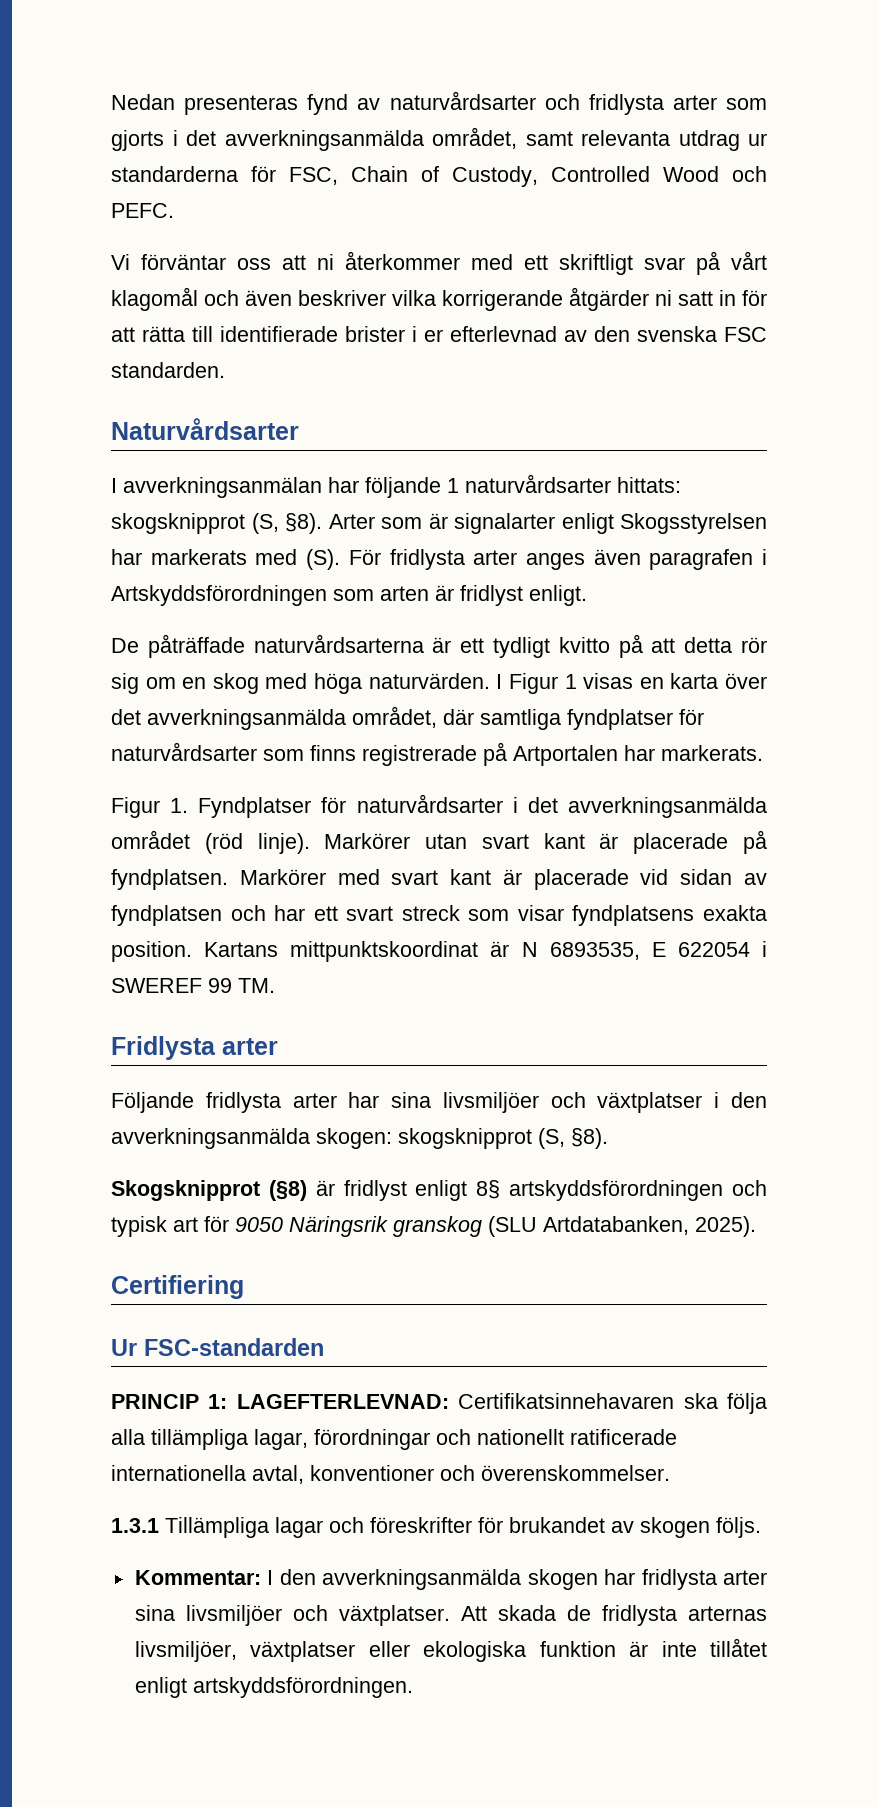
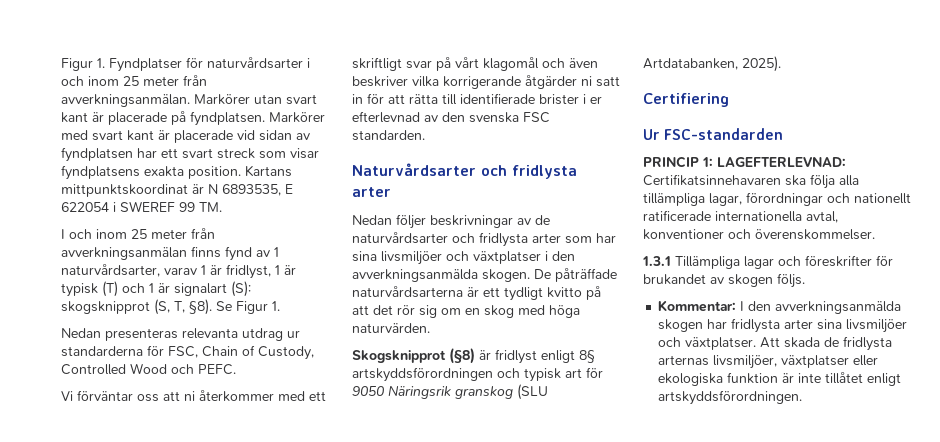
[111,91,767,115] [111,127,573,151] Nedan presenteras fynd av naturvårdsarter och fridlysta arter som gjorts i det avverkningsanmälda området, samt -> [61,57,310,72] [61,75,207,86] [61,94,317,107] [61,111,325,126] [61,130,310,143] [61,147,319,162] [61,165,292,180] [61,184,293,197] [61,201,222,212] [61,228,215,239] [61,246,279,261] [61,264,296,279] [61,281,251,297] [61,299,280,315] [61,328,178,341] Figur 1. Fyndplatser för naturvårdsarter i och inom 25 meter från avverkningsanmälan. Markörer utan svart kant är placerade på fyndplatsen. Markörer med svart kant är placerade vid sidan av fyndplatsen har ett svart streck som visar fyndplatsens exakta position. Kartans mittpunktskoordinat är N 6893535, E 622054 i SWEREF 99 TM. // I och inom 25 meter från avverkningsanmälan finns fynd av 1 naturvårdsarter, varav 1 är fridlyst, 1 är typisk (T) och 1 är signalart (S): skogsknipprot (S, T, §8). Se Figur 1. // Nedan presenteras
[111,474,681,498] [111,513,767,534] [111,549,767,570] [111,585,587,606] // I avverkningsanmälan har följande 1 naturvårdsarter hittats: skogsknipprot (S, §8). Arter som är signalarter enligt Skogsstyrelsen har markerats med (S). För fridlysta arter anges även paragrafen i Artskyddsförordningen som arten är fridlyst enligt. // -> [481,165,577,179] [352,187,391,197] [352,214,550,229] [352,232,616,247] [352,251,575,265] [352,269,530,282] och fridlysta arter // Nedan följer beskrivningar av de naturvårdsarter och fridlysta arter som har sina livsmiljöer och växtplatser i den avverkningsanmälda skogen.
[684,637,733,653] detta -> [373,305,393,315] det
[496,673,768,694] [111,706,704,730] [111,742,763,766] [111,794,767,818] [111,830,767,854] [111,869,768,890] [111,905,767,926] [111,941,767,962] [111,978,275,993] [111,1036,278,1060] [111,1092,767,1113] [111,1128,608,1149] I Figur 1 visas en karta över det avverkningsanmälda området, där samtliga fyndplatser för naturvårdsarter som finns registrerade på Artportalen har markerats. // Figur 1. Fyndplatser för naturvårdsarter i det avverkningsanmälda området (röd linje). Markörer utan svart kant är placerade på fyndplatsen. Markörer med svart kant är placerade vid sidan av fyndplatsen och har ett svart streck som visar fyndplatsens exakta position. Kartans mittpunktskoordinat är N 6893535, E 622054 i SWEREF 99 TM. // Fridlysta arter // Följande fridlysta arter har sina livsmiljöer och växtplatser i den avverkningsanmälda skogen: skogsknipprot (S, §8). -> (430, 328) none

